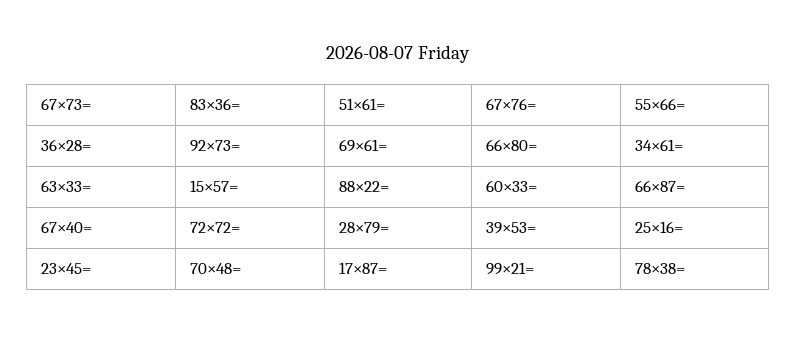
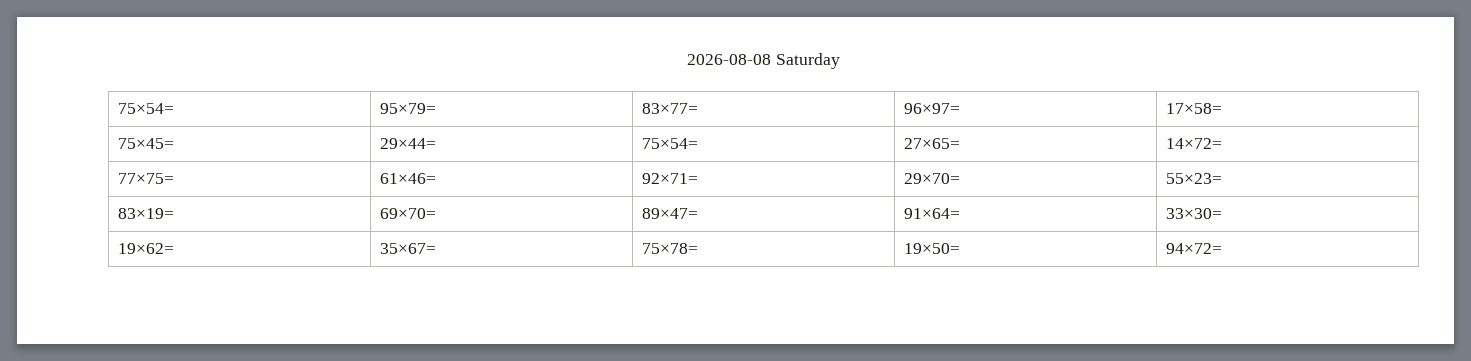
[325,45,471,63] [41,98,92,110] [190,98,241,110] [339,98,386,110] [486,98,537,110] [635,98,686,110] [41,139,92,151] [190,140,241,152] [339,139,388,152] [486,139,538,151] [635,139,684,151] [41,180,92,192] [190,180,239,192] [339,181,390,192] [486,180,538,192] [635,180,686,192] [41,221,93,233] [190,222,241,233] [339,222,390,234] [486,222,537,234] [635,221,684,233] [41,263,92,274] [190,263,242,274] [339,262,388,274] [486,262,535,275] [635,263,686,274] 2026-08-07 Friday // 67×73= | 83×36= | 51×61= | 67×76= | 55×66= // 36×28= | 92×73= | 69×61= | 66×80= | 34×61= // 63×33= | 15×57= | 88×22= | 60×33= | 66×87= // 67×40= | 72×72= | 28×79= | 39×53= | 25×16= // 23×45= | 70×48= | 17×87= | 99×21= | 78×38= -> [687,53,840,69] [118,103,175,114] [380,103,437,114] [642,103,699,114] [904,103,961,114] [1166,103,1223,114] [118,138,175,149] [380,138,437,149] [642,138,699,149] [904,138,961,149] [1166,138,1223,149] [118,173,175,184] [380,173,437,184] [642,173,699,184] [904,173,961,184] [1166,173,1223,184] [118,208,175,219] [380,208,437,219] [642,208,699,219] [904,208,961,219] [1166,208,1223,219] [118,243,175,254] [380,243,437,254] [642,243,699,254] [904,243,961,254] [1166,243,1223,254] 2026-08-08 Saturday // 75×54= | 95×79= | 83×77= | 96×97= | 17×58= // 75×45= | 29×44= | 75×54= | 27×65= | 14×72= // 77×75= | 61×46= | 92×71= | 29×70= | 55×23= // 83×19= | 69×70= | 89×47= | 91×64= | 33×30= // 19×62= | 35×67= | 75×78= | 19×50= | 94×72=

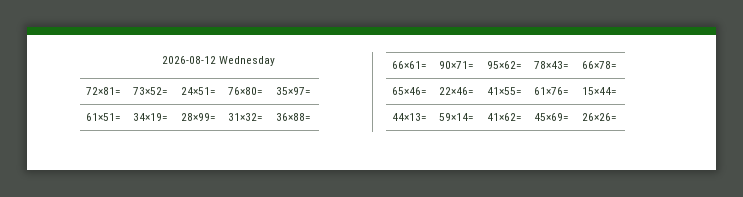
[687,53,840,69] [118,103,175,114] [380,103,437,114] [642,103,699,114] [904,103,961,114] [1166,103,1223,114] [118,138,175,149] [380,138,437,149] [642,138,699,149] [904,138,961,149] [1166,138,1223,149] [118,173,175,184] [380,173,437,184] [642,173,699,184] [904,173,961,184] [1166,173,1223,184] [118,208,175,219] [380,208,437,219] [642,208,699,219] [904,208,961,219] [1166,208,1223,219] [118,243,175,254] [380,243,437,254] [642,243,699,254] [904,243,961,254] [1166,243,1223,254] 2026-08-08 Saturday // 75×54= | 95×79= | 83×77= | 96×97= | 17×58= // 75×45= | 29×44= | 75×54= | 27×65= | 14×72= // 77×75= | 61×46= | 92×71= | 29×70= | 55×23= // 83×19= | 69×70= | 89×47= | 91×64= | 33×30= // 19×62= | 35×67= | 75×78= | 19×50= | 94×72= -> [161,56,276,66] [85,87,121,95] [132,87,168,95] [180,87,216,95] [227,87,263,95] [275,87,311,95] [85,113,121,121] [132,113,168,121] [180,113,216,121] [227,113,263,121] [275,113,311,121] [391,61,427,69] [438,61,474,69] [486,61,522,69] [533,61,569,69] [581,61,617,69] [391,87,427,95] [438,87,474,95] [486,87,522,95] [533,87,569,95] [581,87,617,95] [391,113,427,121] [438,113,474,121] [486,113,522,121] [533,113,569,121] [581,113,617,121] 2026-08-12 Wednesday // 72×81= | 73×52= | 24×51= | 76×80= | 35×97= // 61×51= | 34×19= | 28×99= | 31×32= | 36×88= // 66×61= | 90×71= | 95×62= | 78×43= | 66×78= // 65×46= | 22×46= | 41×55= | 61×76= | 15×44= // 44×13= | 59×14= | 41×62= | 45×69= | 26×26=

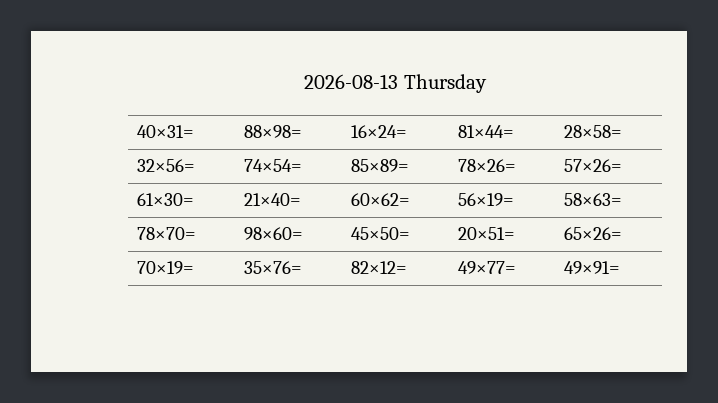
[161,56,276,66] [85,87,121,95] [132,87,168,95] [180,87,216,95] [227,87,263,95] [275,87,311,95] [85,113,121,121] [132,113,168,121] [180,113,216,121] [227,113,263,121] [275,113,311,121] [391,61,427,69] [438,61,474,69] [486,61,522,69] [533,61,569,69] [581,61,617,69] [391,87,427,95] [438,87,474,95] [486,87,522,95] [533,87,569,95] [581,87,617,95] [391,113,427,121] [438,113,474,121] [486,113,522,121] [533,113,569,121] [581,113,617,121] 2026-08-12 Wednesday // 72×81= | 73×52= | 24×51= | 76×80= | 35×97= // 61×51= | 34×19= | 28×99= | 31×32= | 36×88= // 66×61= | 90×71= | 95×62= | 78×43= | 66×78= // 65×46= | 22×46= | 41×55= | 61×76= | 15×44= // 44×13= | 59×14= | 41×62= | 45×69= | 26×26= -> [304,74,487,93] [137,125,195,138] [244,125,303,138] [351,125,408,138] [458,125,515,138] [564,125,623,138] [137,159,196,172] [244,159,303,172] [351,159,410,172] [458,159,517,172] [564,159,623,172] [137,193,195,206] [244,193,302,206] [351,193,411,206] [458,193,515,206] [564,193,623,206] [137,227,197,240] [244,227,304,240] [351,227,411,240] [458,227,516,240] [564,227,623,240] [137,261,195,274] [244,261,303,274] [351,261,408,274] [458,261,517,274] [564,261,621,274] 2026-08-13 Thursday // 40×31= | 88×98= | 16×24= | 81×44= | 28×58= // 32×56= | 74×54= | 85×89= | 78×26= | 57×26= // 61×30= | 21×40= | 60×62= | 56×19= | 58×63= // 78×70= | 98×60= | 45×50= | 20×51= | 65×26= // 70×19= | 35×76= | 82×12= | 49×77= | 49×91=

